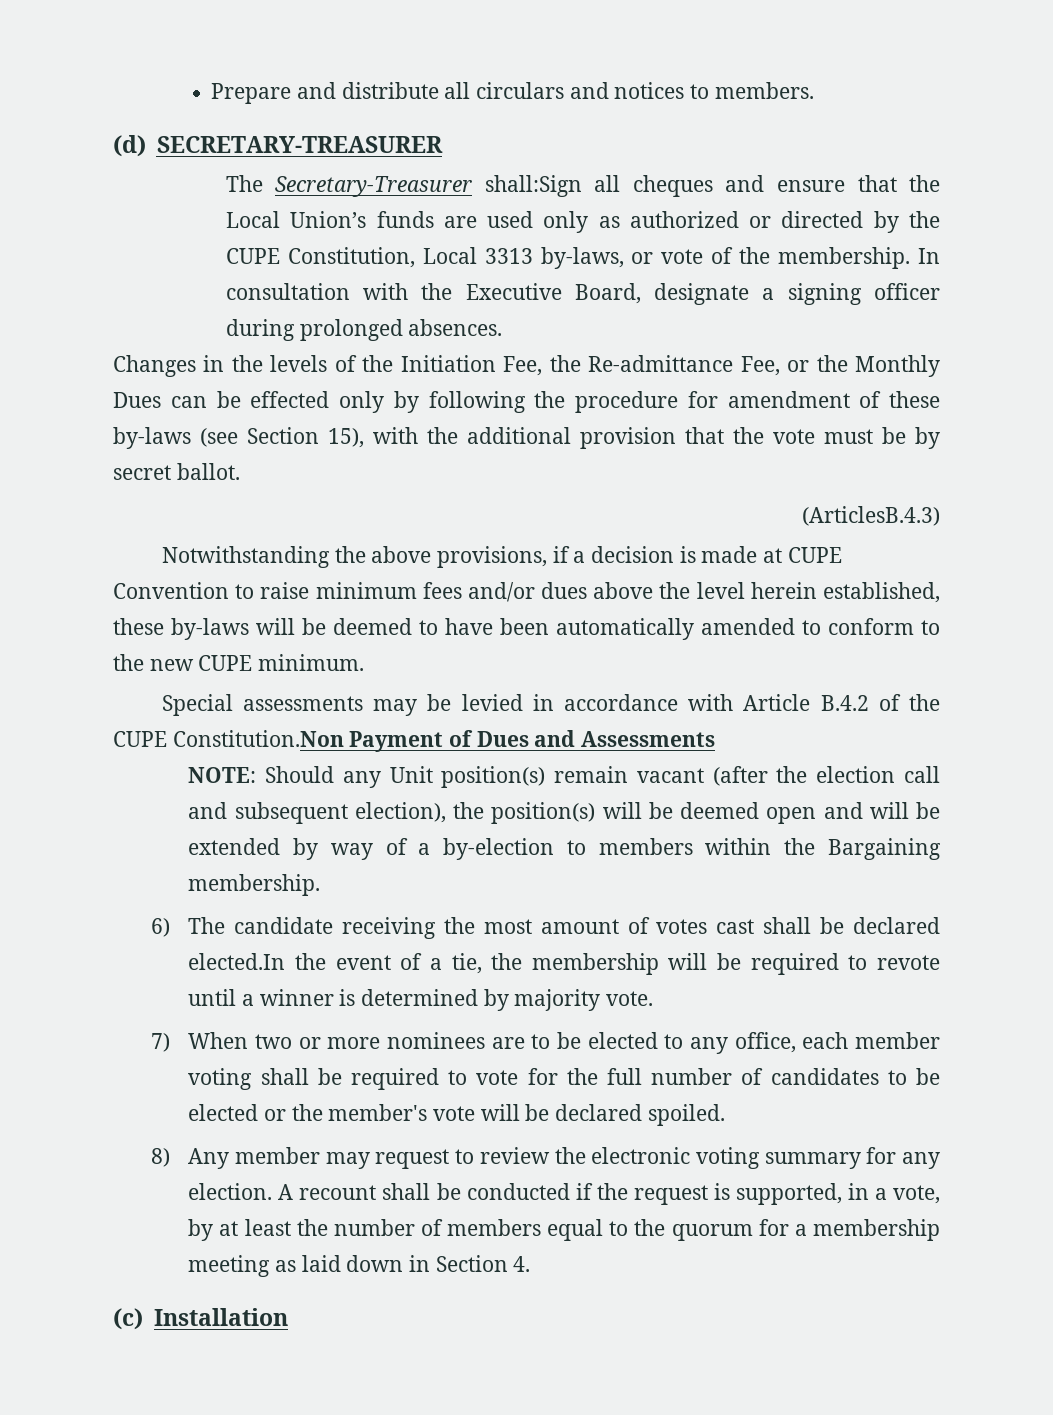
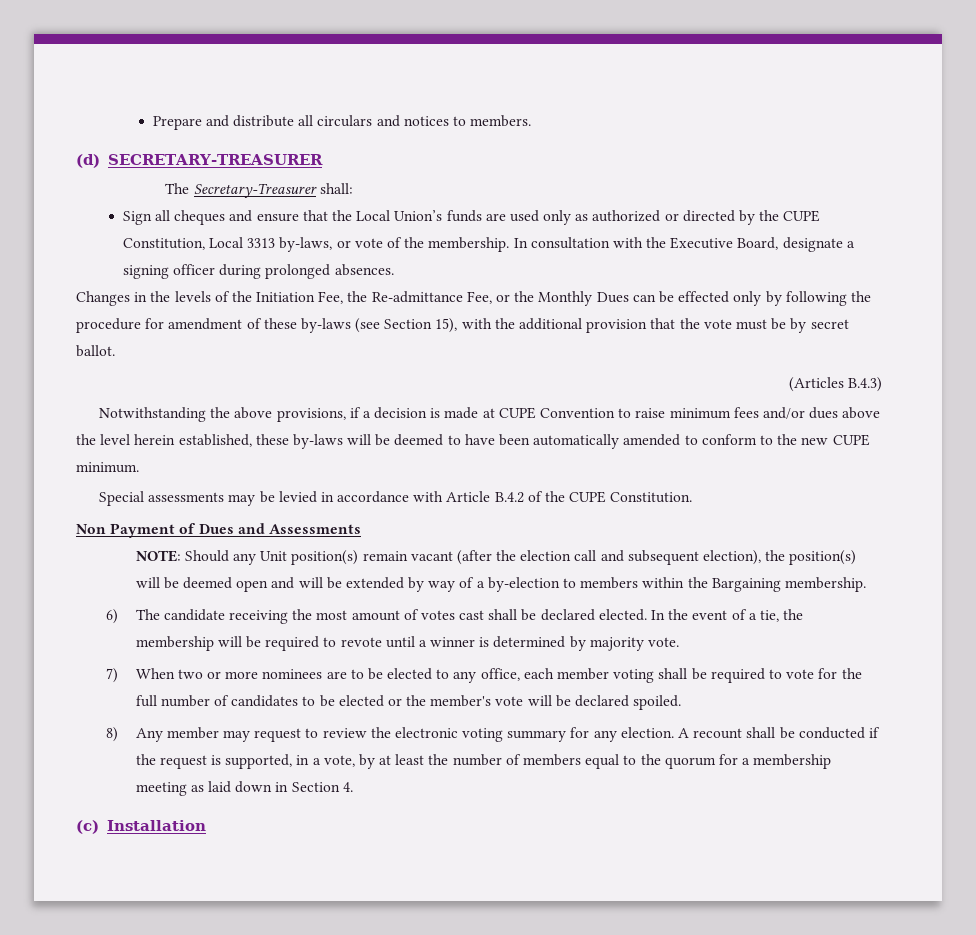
[484,175,582,197] shall:Sign -> [319,183,353,194] [122,211,152,225] shall: // Sign
[802,506,940,526] (ArticlesB.4.3) -> [788,377,882,392] (Articles B.4.3)
[172,730,344,747] Constitution.Non -> [610,492,693,503] [76,524,106,534] Constitution. // Non
[188,953,286,970] elected.In -> [598,609,666,621] elected. In

